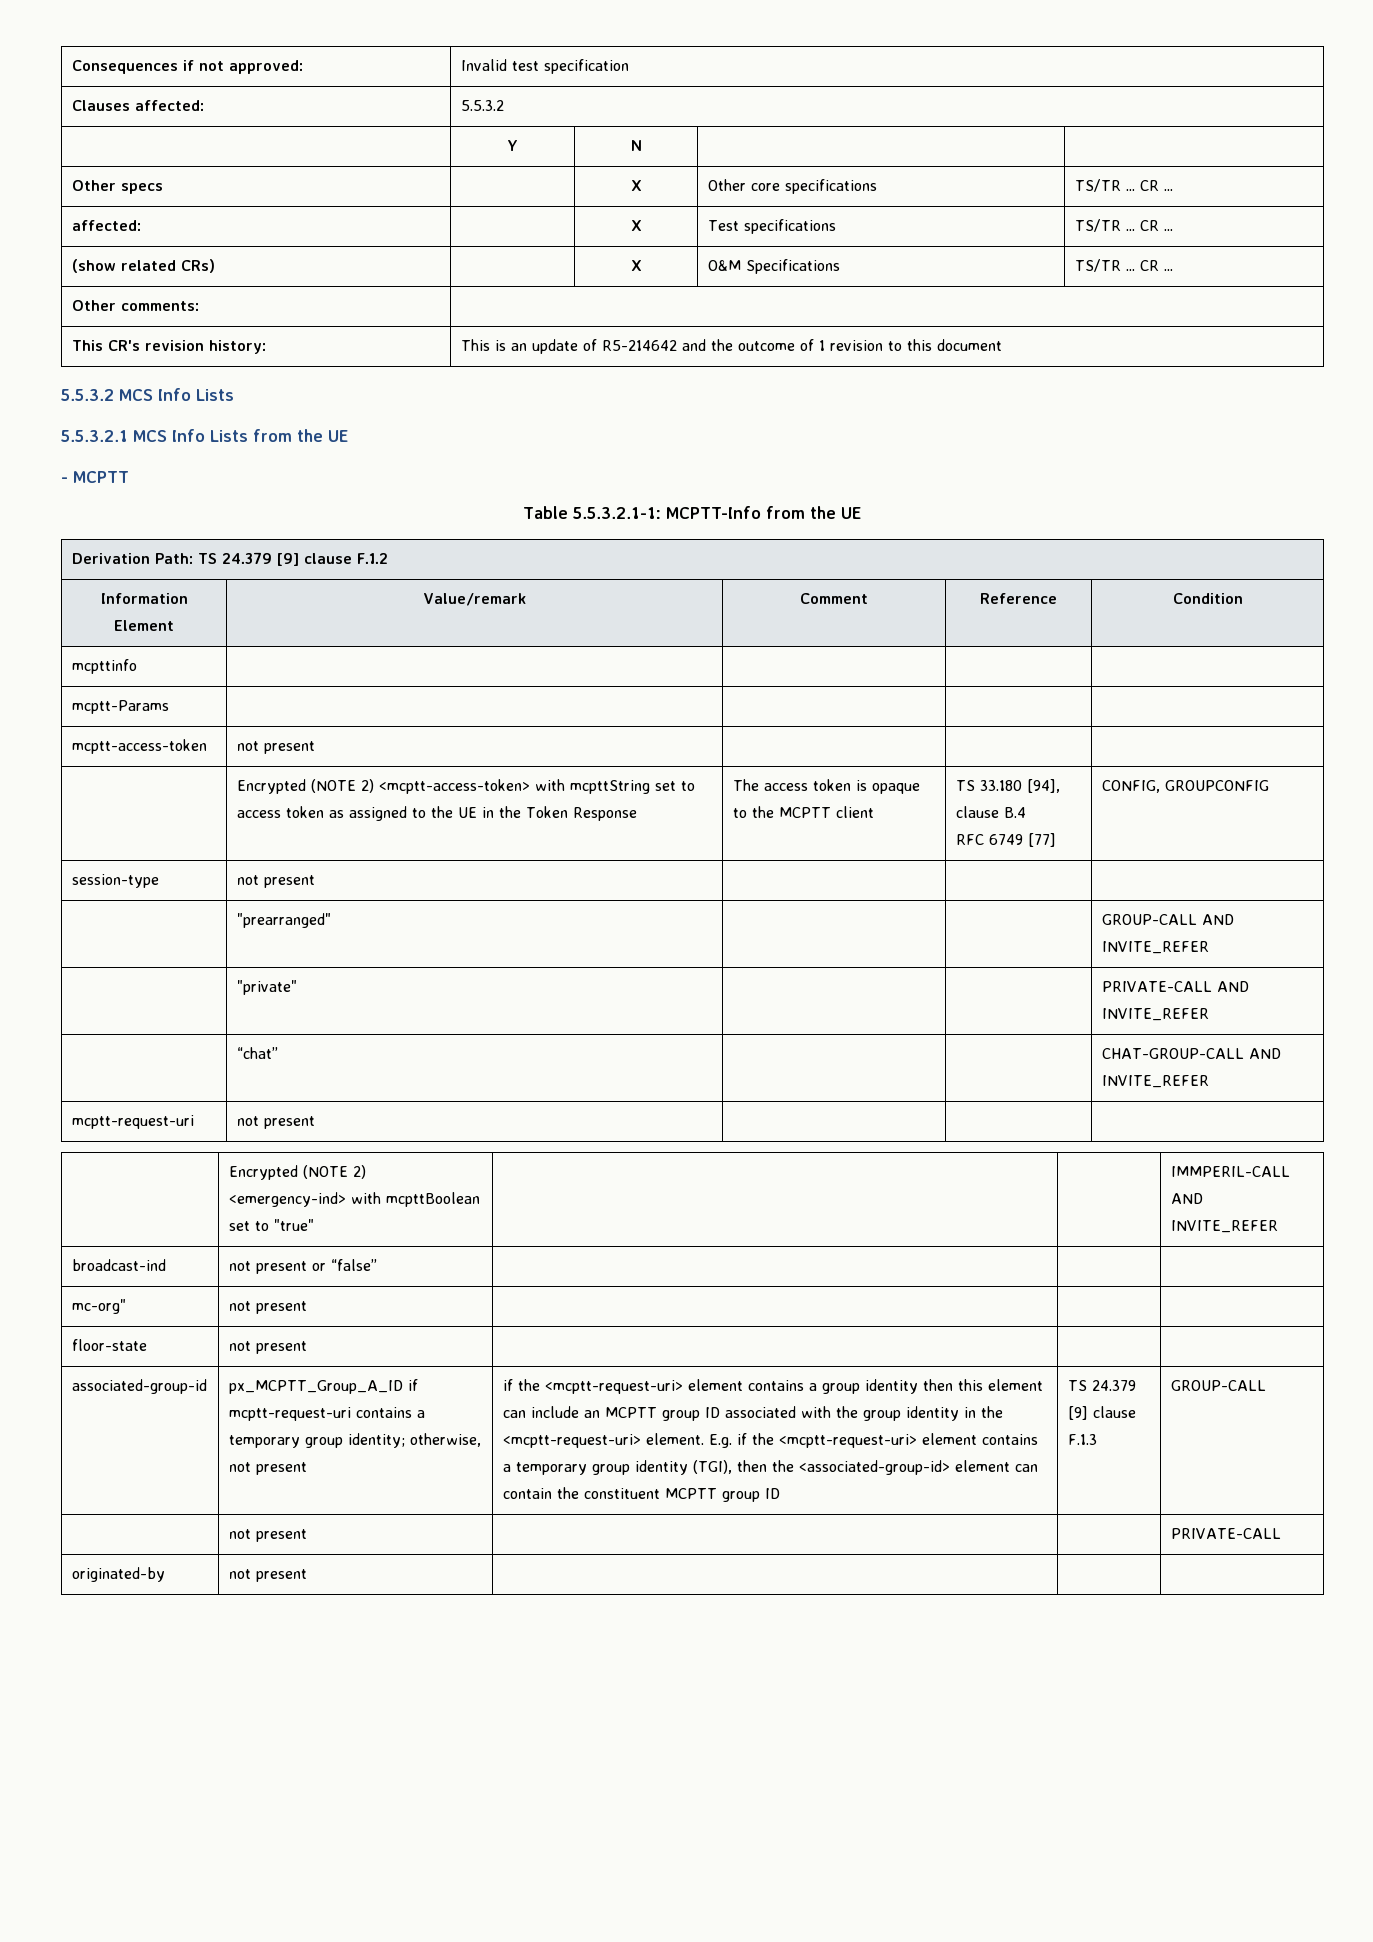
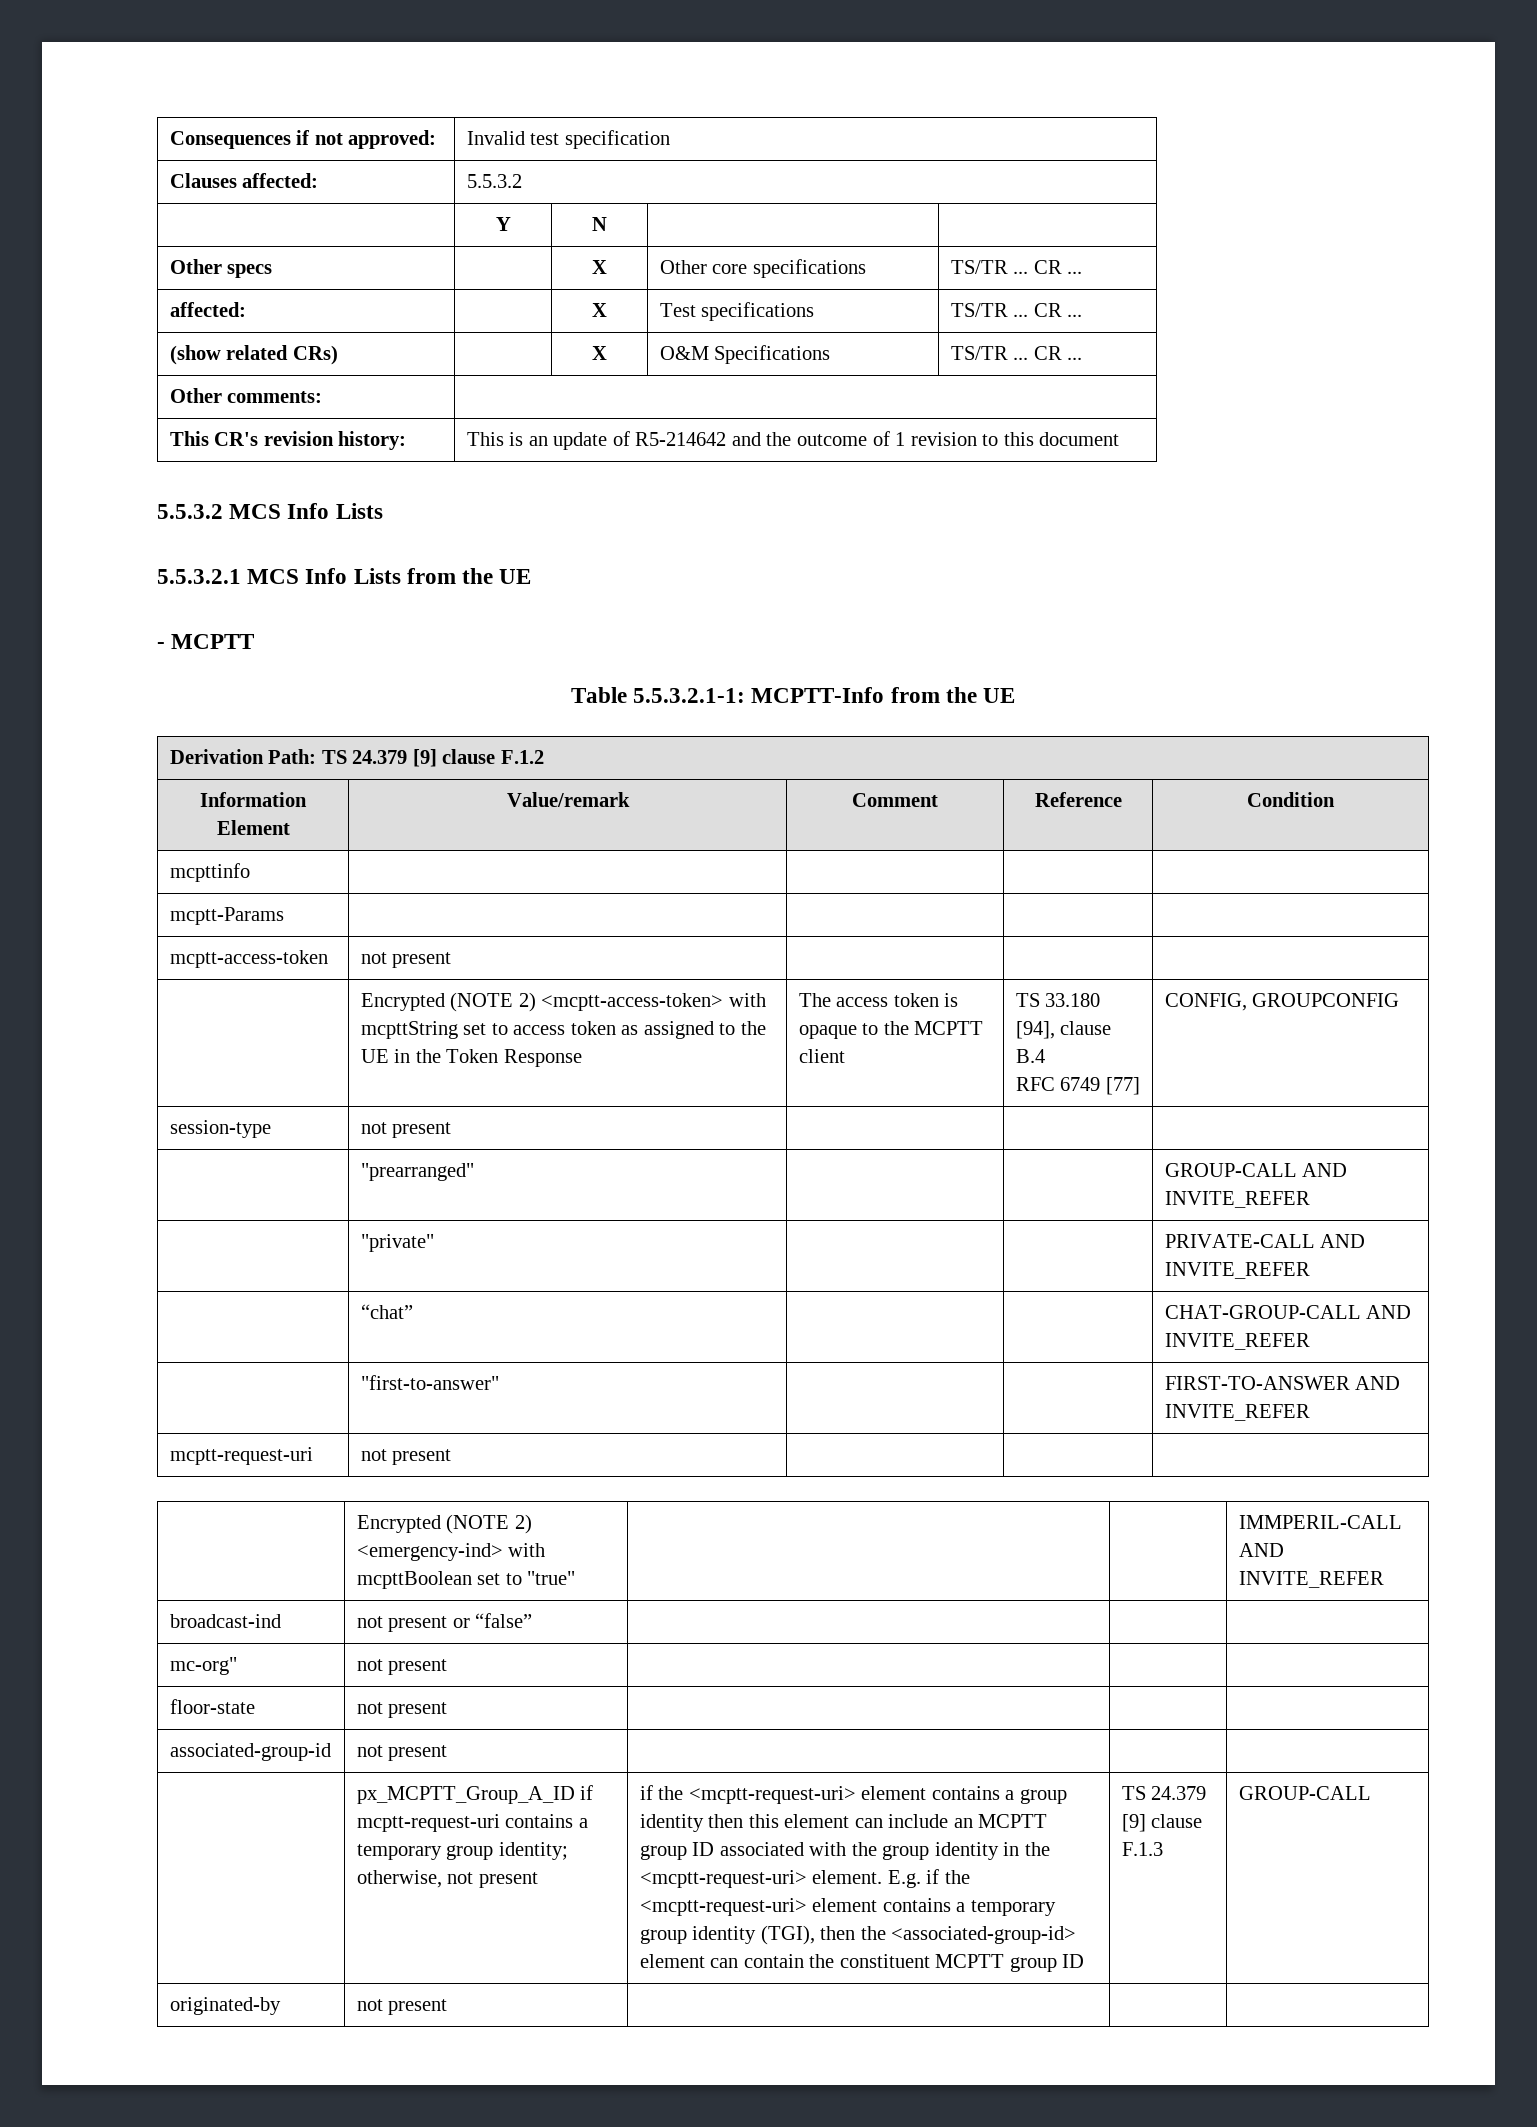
(1209, 1081) none -> [360,1375,499,1390] [1164,1376,1401,1390] [1164,1404,1310,1421] // | "first-to-answer" | | | FIRST-TO-ANSWER AND INVITE_REFER
(207, 1386) none -> [356,1745,448,1761] | not present | | | //
[228,1529,307,1542] [1170,1528,1281,1539] // | not present | | | PRIVATE-CALL -> (1371, 1793) none

